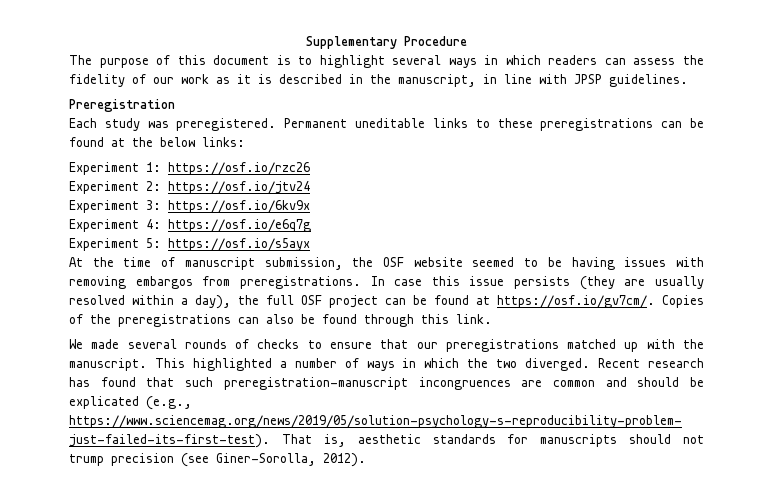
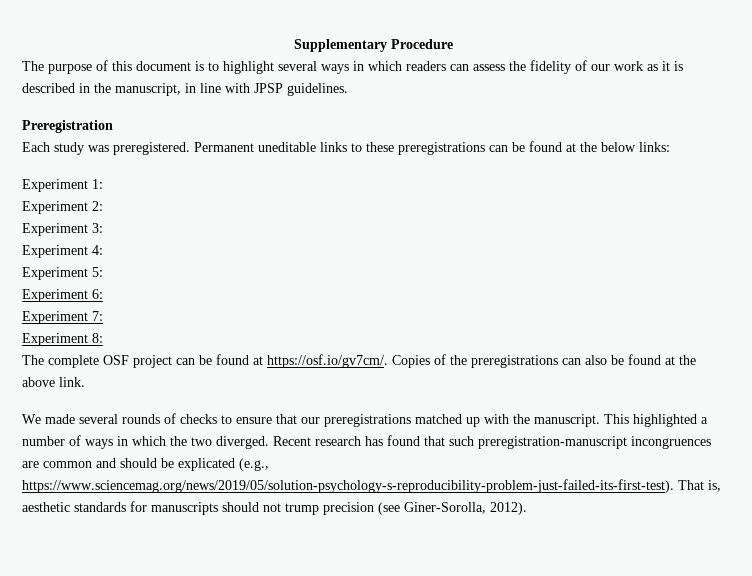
[168,162,310,175] https://osf.io/rzc26 -> (103, 184) none
[168,181,310,194] https://osf.io/jtv24 -> (103, 206) none
[168,200,310,213] https://osf.io/6kv9x -> (103, 228) none
[168,219,311,232] https://osf.io/e6q7g -> (103, 250) none
[168,238,310,251] [69,257,704,270] [69,276,704,290] [69,295,294,309] https://osf.io/s5ayx // At the time of manuscript submission, the OSF website seemed to be having issues with removing embargos from preregistrations. In case this issue persists (they are usually resolved within a day), the full -> [22,289,103,302] [22,311,103,324] [22,333,103,346] [22,355,99,368] // Experiment 6: // Experiment 7: // Experiment 8: // The complete
[364,314,449,327] through this -> [665,355,696,365] [22,377,55,387] at the above

